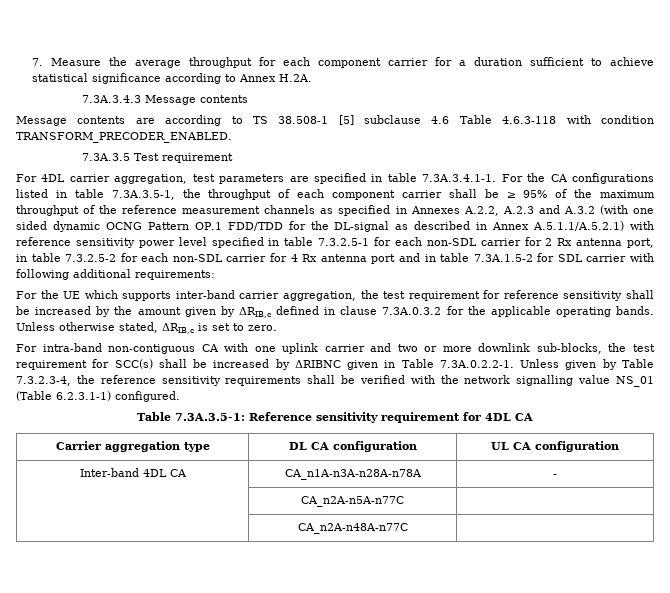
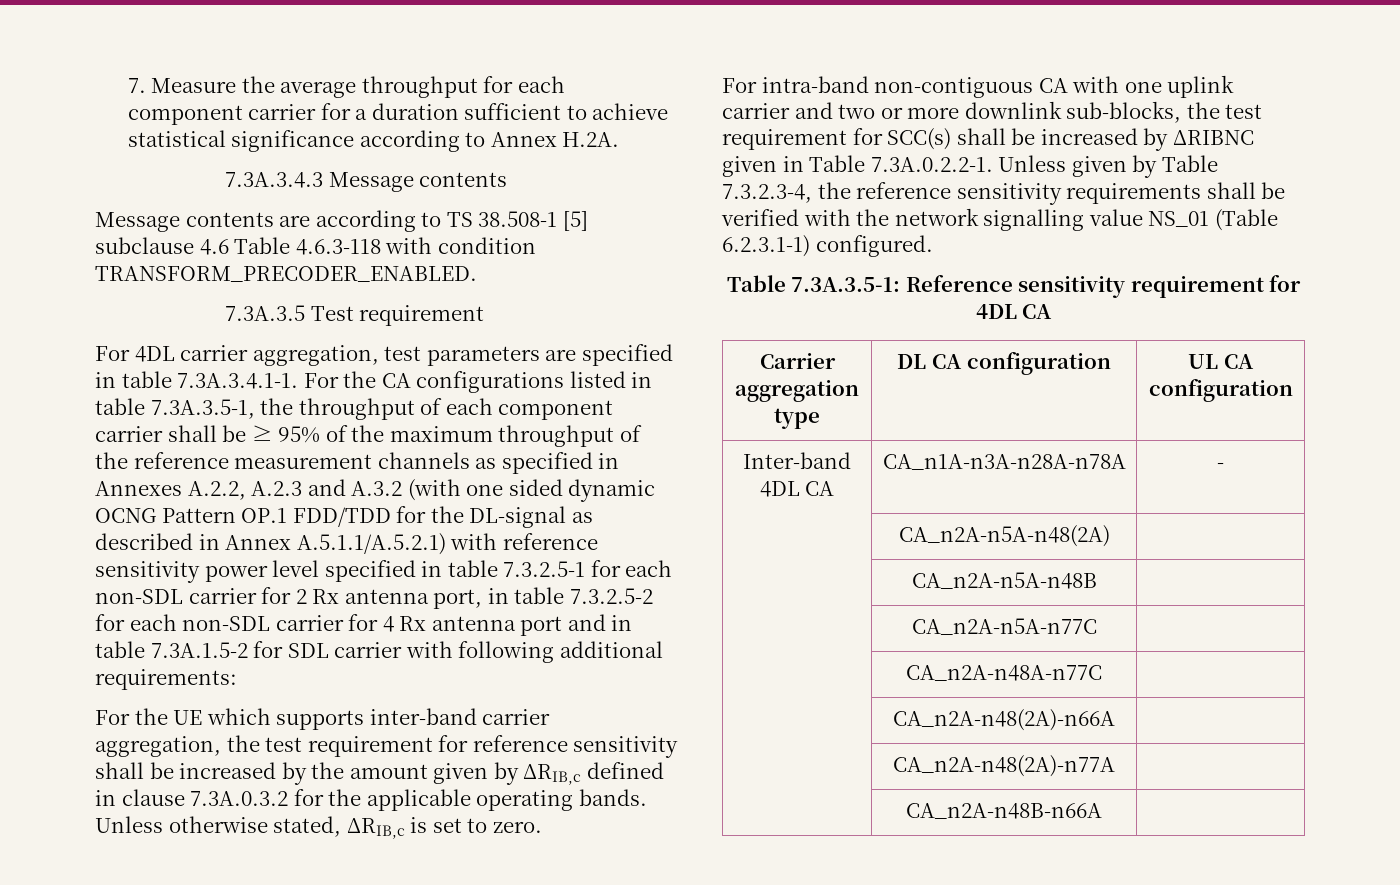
(557, 475) none -> [898,525,1110,547] [911,572,1097,589] // | CA_n2A-n5A-n48(2A) | // | CA_n2A-n5A-n48B |
(408, 528) none -> [893,709,1115,731] [893,755,1115,777] [906,803,1102,819] // | CA_n2A-n48(2A)-n66A | // | CA_n2A-n48(2A)-n77A | // | CA_n2A-n48B-n66A |

